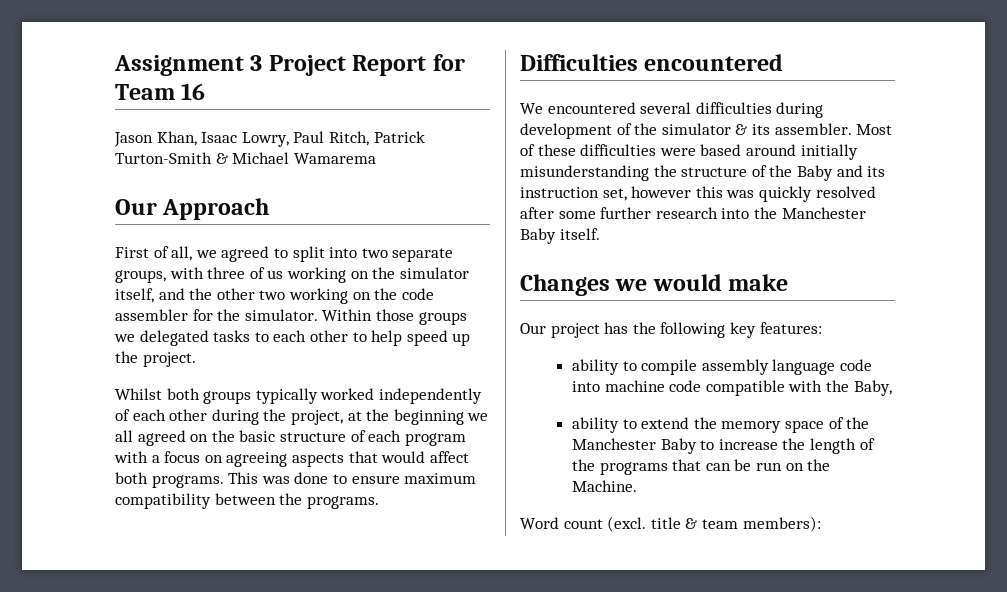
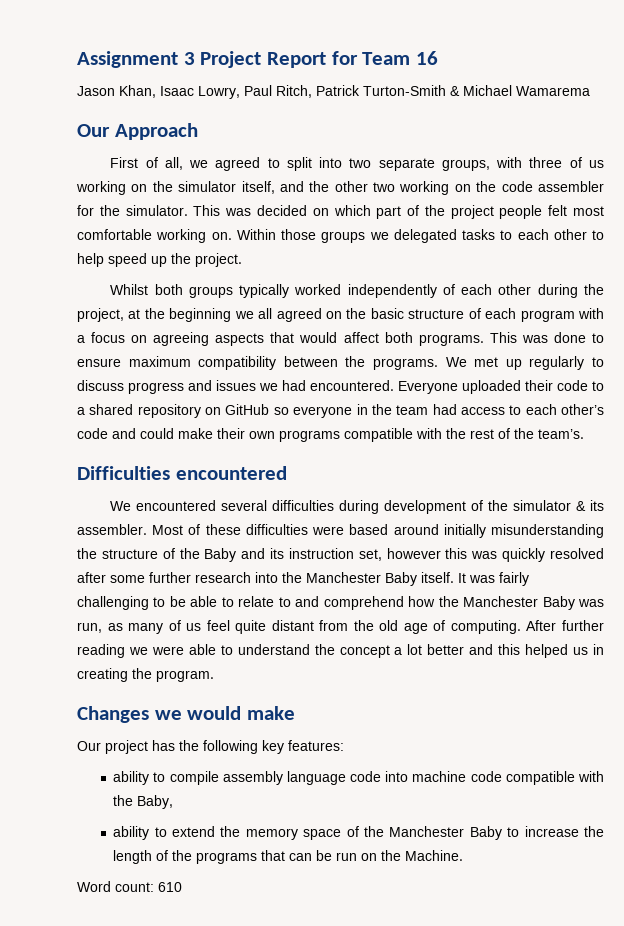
(318, 315) none -> [193,205,604,219] [77,229,232,243] This was decided on which part of the project people felt most comfortable working on.
(379, 502) none -> [445,356,605,370] [77,380,604,394] [77,404,604,418] [77,428,584,442] We met up regularly to discuss progress and issues we had encountered. Everyone uploaded their code to a shared repository on GitHub so everyone in the team had access to each other’s code and could make their own programs compatible with the rest of the team’s.
(600, 234) none -> [458,572,529,586] [77,596,604,610] [77,620,605,634] [77,644,604,658] [77,668,214,682] It was fairly challenging to be able to relate to and comprehend how the Manchester Baby was run, as many of us feel quite distant from the old age of computing. After further reading we were able to understand the concept a lot better and this helped us in creating the program.
[563,516,821,532] count (excl. title & team members): -> [115,882,182,892] count: 610

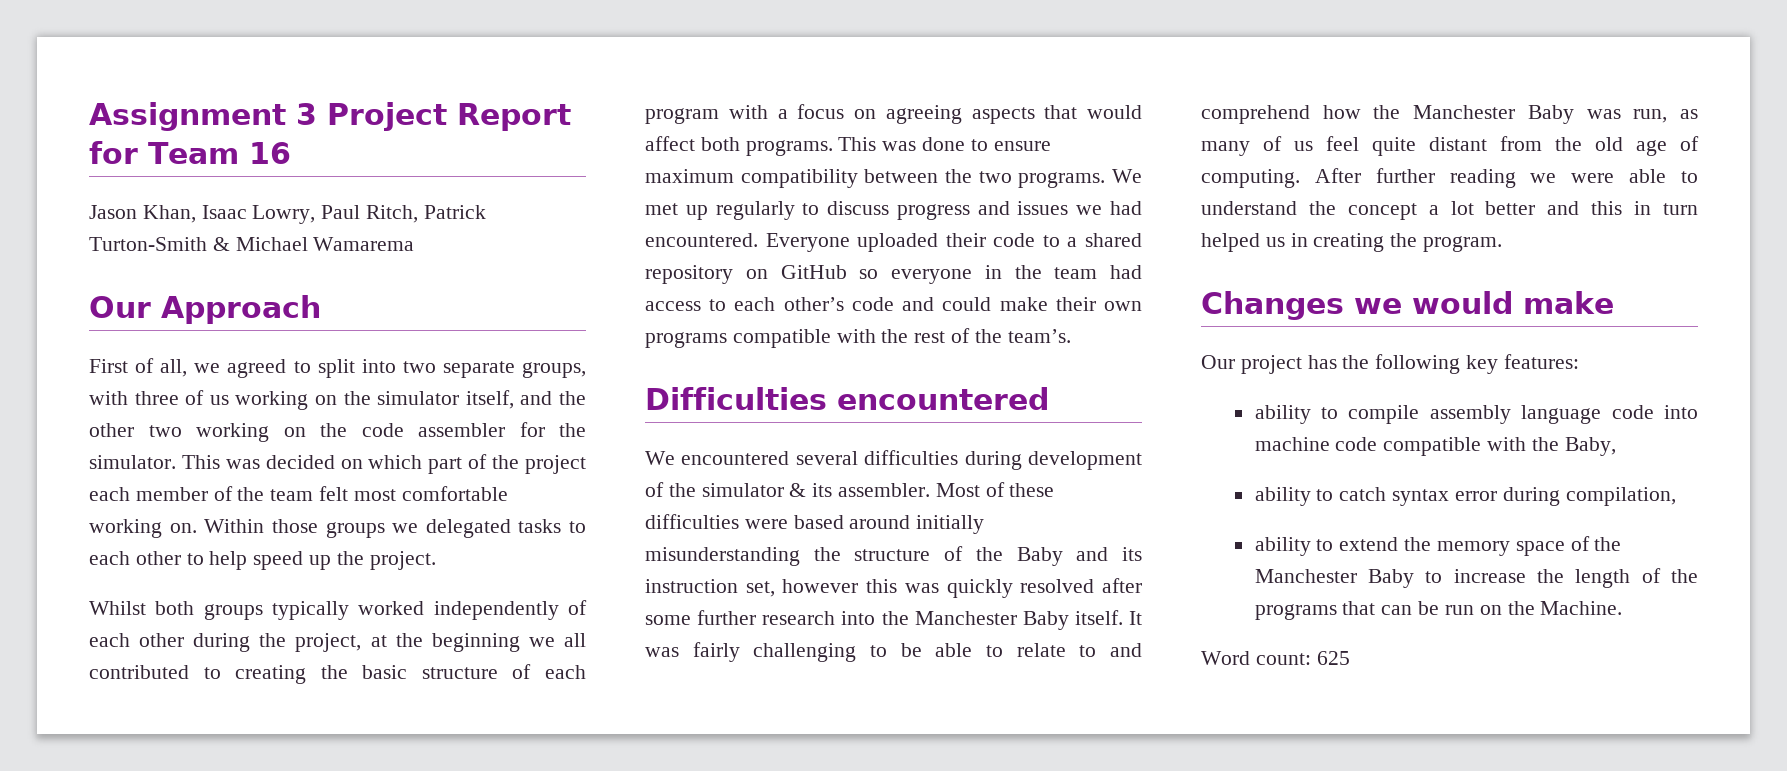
[499,205,543,219] people -> [89,486,314,501] each member of the team
[276,308,342,322] agreed on -> [89,665,307,684] contributed to creating
(366, 361) none -> [978,171,1012,183] two
(521, 649) none -> [1634,201,1698,215] in turn
(174, 802) none -> [1254,487,1676,506] // ability to catch syntax error during compilation,
[158,882,182,892] 610 -> [1316,651,1350,665] 625

